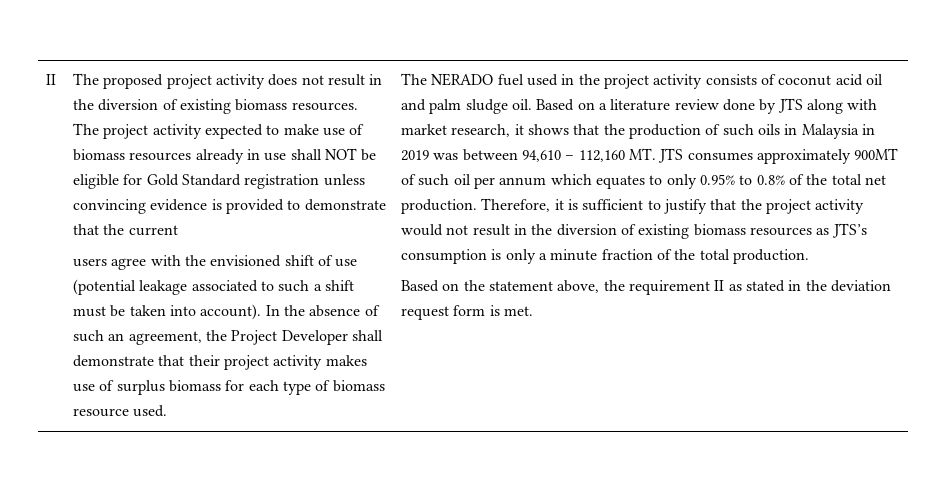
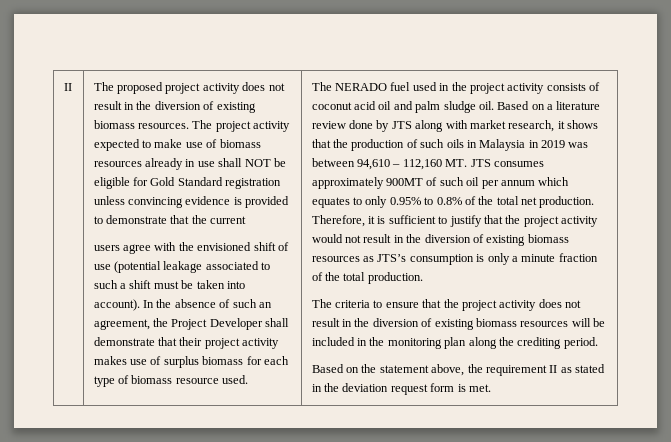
(809, 256) none -> [311,299,582,311] [311,318,606,330] [311,337,598,349] // The criteria to ensure that the project activity does not result in the diversion of existing biomass resources will be included in the monitoring plan along the crediting period.

